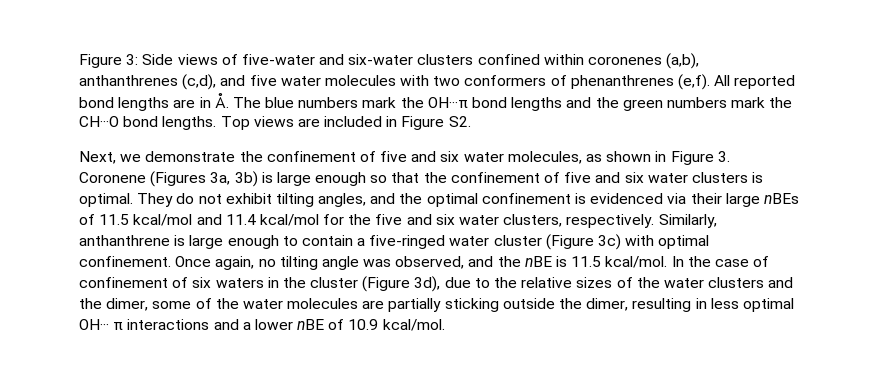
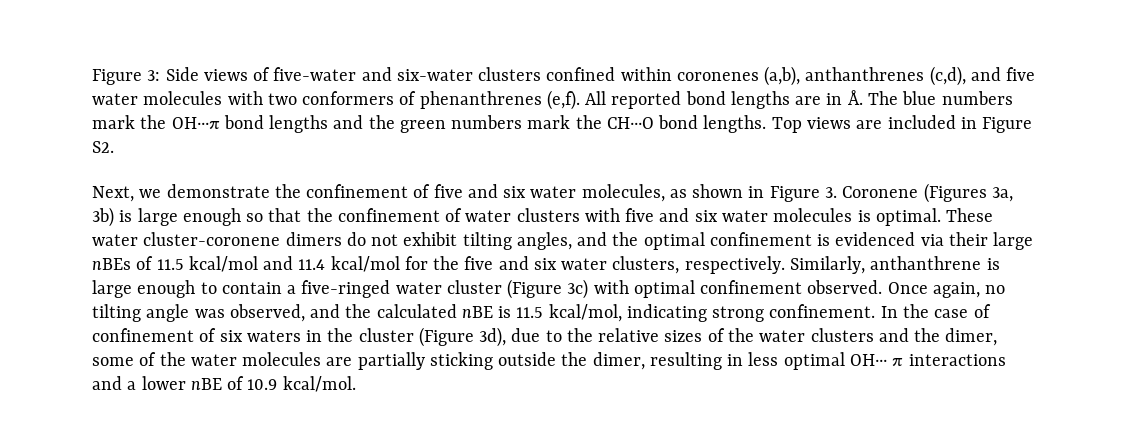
[564,172,748,183] five and six water clusters -> [465,208,853,222] water clusters with five and six water molecules
[137,193,174,207] They -> [946,208,994,222] [92,232,342,246] These water cluster-coronene dimers
[79,256,171,267] confinement. -> [700,280,883,294] confinement observed.
(521, 261) none -> [376,304,457,318] calculated
[605,256,668,268] kcal/mol. -> [548,304,876,322] kcal/mol, indicating strong confinement.

